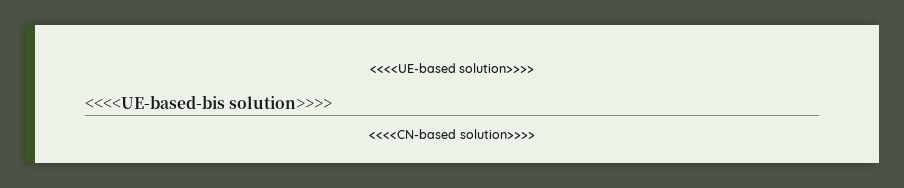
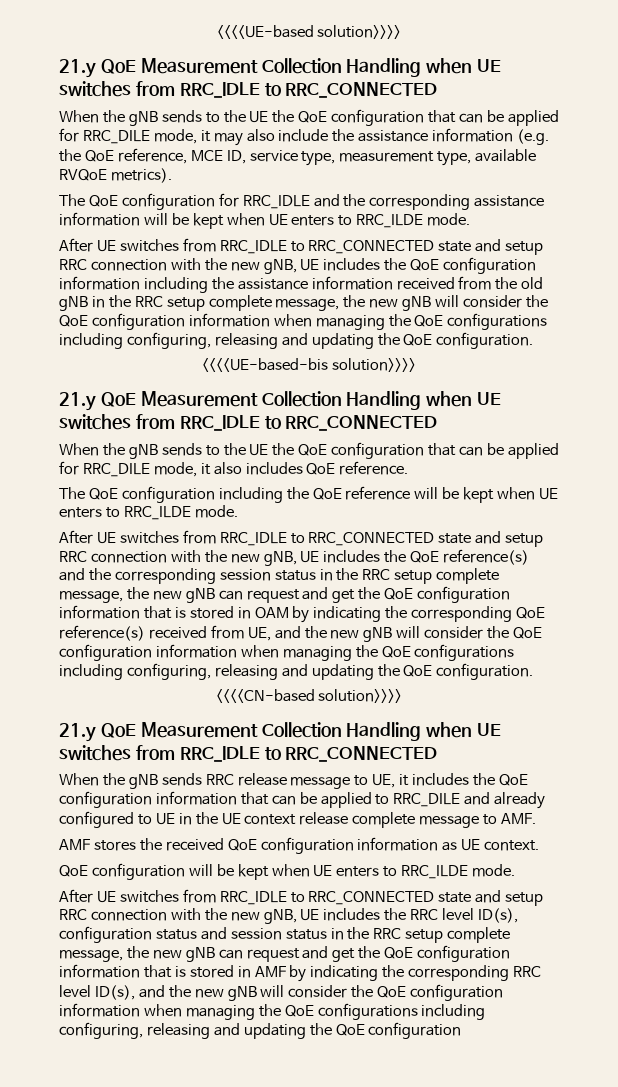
[85,95,333,109] [369,129,535,139] <<<<UE-based-bis solution>>>> // <<<<CN-based solution>>>> -> [59,58,502,78] [59,81,438,98] [59,109,559,126] [59,128,550,146] [59,148,537,166] [59,168,172,183] [59,193,545,210] [59,212,471,229] [59,238,544,255] [59,257,537,274] [59,276,544,293] [59,295,548,311] [59,313,548,330] [59,332,534,349] [202,358,416,372] [59,391,502,411] [59,414,438,431] [59,442,559,459] [59,461,409,477] [59,486,559,503] [59,505,238,520] [59,530,544,547] [59,549,530,566] [59,568,500,584] [59,586,511,603] [59,605,546,623] [59,625,543,642] [59,644,515,661] [59,663,534,680] [215,689,403,703] [59,722,502,742] [59,745,438,762] [59,773,528,789] [59,791,546,809] [59,811,537,828] [59,837,540,854] [59,863,516,880] [59,889,544,906] [59,908,519,924] [59,926,511,943] [59,945,511,962] [59,964,542,982] [59,984,504,1001] [59,1003,486,1020] [59,1022,462,1039] 21.y QoE Measurement Collection Handling when UE switches from RRC_IDLE to RRC_CONNECTED // When the gNB sends to the UE the QoE configuration that can be applied for RRC_DILE mode, it may also include the assistance information (e.g. the QoE reference, MCE ID, service type, measurement type, available RVQoE metrics). // The QoE configuration for RRC_IDLE and the corresponding assistance information will be kept when UE enters to RRC_ILDE mode. // After UE switches from RRC_IDLE to RRC_CONNECTED state and setup RRC connection with the new gNB, UE includes the QoE configuration information including the assistance information received from the old gNB in the RRC setup complete message, the new gNB will consider the QoE configuration information when managing the QoE configurations including configuring, releasing and updating the QoE configuration. // <<<<UE-based-bis solution>>>> // 21.y QoE Measurement Collection Handling when UE switches from RRC_IDLE to RRC_CONNECTED // When the gNB sends to the UE the QoE configuration that can be applied for RRC_DILE mode, it also includes QoE reference. // The QoE configuration including the QoE reference will be kept when UE enters to RRC_ILDE mode. // After UE switches from RRC_IDLE to RRC_CONNECTED state and setup RRC connection with the new gNB, UE includes the QoE reference(s) and the corresponding session status in the RRC setup complete message, the new gNB can request and get the QoE configuration information that is stored in OAM by indicating the corresponding QoE reference(s) received from UE, and the new gNB will consider the QoE configuration information when managing the QoE configurations including configuring, releasing and updating the QoE configuration. // <<<<CN-based solution>>>> // 21.y QoE Measurement Collection Handling when UE switches from RRC_IDLE to RRC_CONNECTED // When the gNB sends RRC release message to UE, it includes the QoE configuration information that can be applied to RRC_DILE and already configured to UE in the UE context release complete message to AMF. // AMF stores the received QoE configuration information as UE context. // QoE configuration will be kept when UE enters to RRC_ILDE mode. // After UE switches from RRC_IDLE to RRC_CONNECTED state and setup RRC connection with the new gNB, UE includes the RRC level ID(s), configuration status and session status in the RRC setup complete message, the new gNB can request and get the QoE configuration information that is stored in AMF by indicating the corresponding RRC level ID(s), and the new gNB will consider the QoE configuration information when managing the QoE configurations including configuring, releasing and updating the QoE configuration

